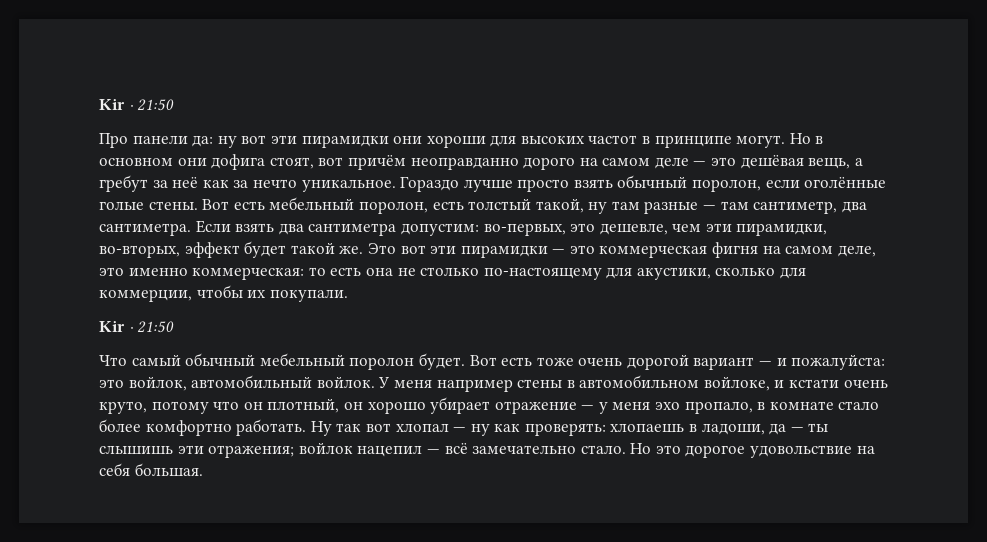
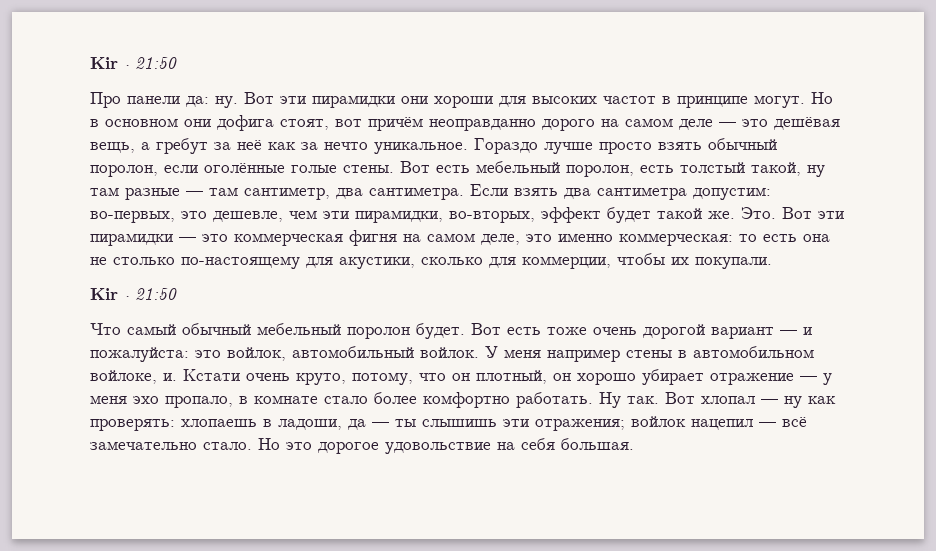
[217,135,267,148] ну вот -> [215,92,274,108] ну. Вот
[367,243,426,254] Это вот -> [741,207,812,219] Это. Вот
[774,379,840,388] и кстати -> [163,369,240,381] и. Кстати
[151,401,209,414] потому -> [352,372,413,385] потому,
[336,423,391,432] так вот -> [627,392,695,404] так. Вот

